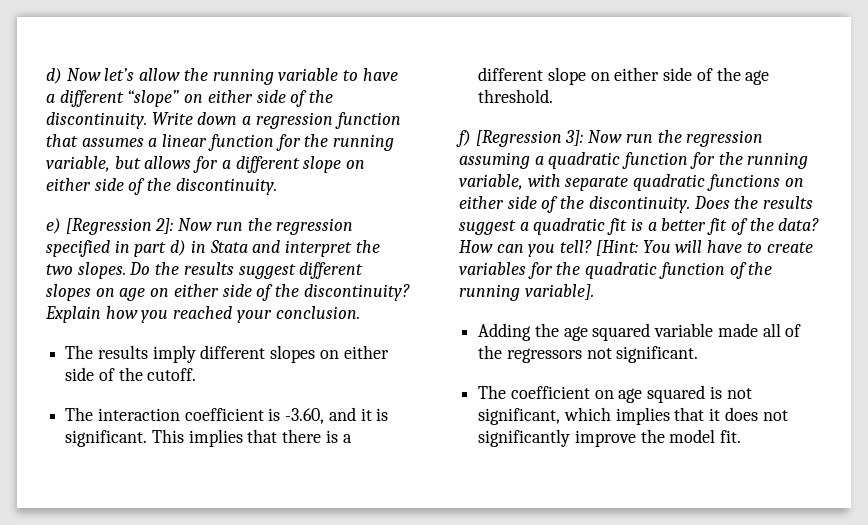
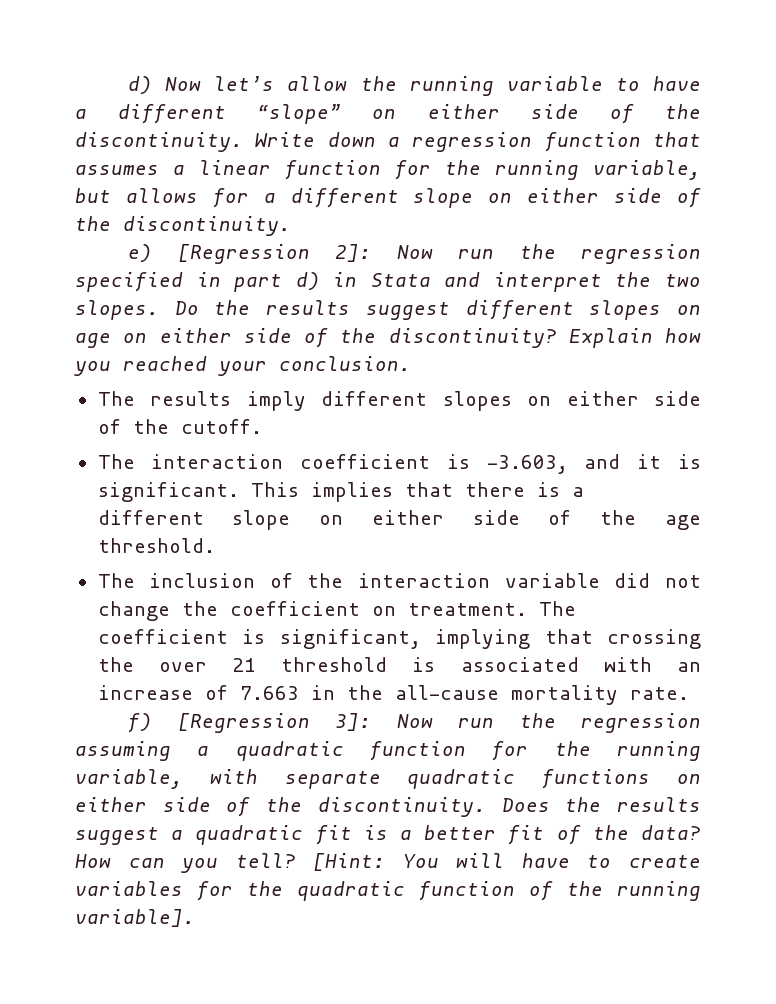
[285,408,325,424] -3.60, -> [486,455,568,474] -3.603,
(554, 96) none -> [97,573,701,588] [97,601,576,621] [97,629,701,649] [97,657,702,672] [97,685,689,705] // The inclusion of the interaction variable did not change the coefficient on treatment. The coefficient is significant, implying that crossing the over 21 threshold is associated with an increase of 7.663 in the all-cause mortality rate.
[478,323,802,341] [478,345,699,363] [478,385,752,403] [478,407,788,425] [478,429,742,447] // Adding the age squared variable made all of the regressors not significant. // The coefficient on age squared is not significant, which implies that it does not significantly improve the model fit. -> (195, 918) none

